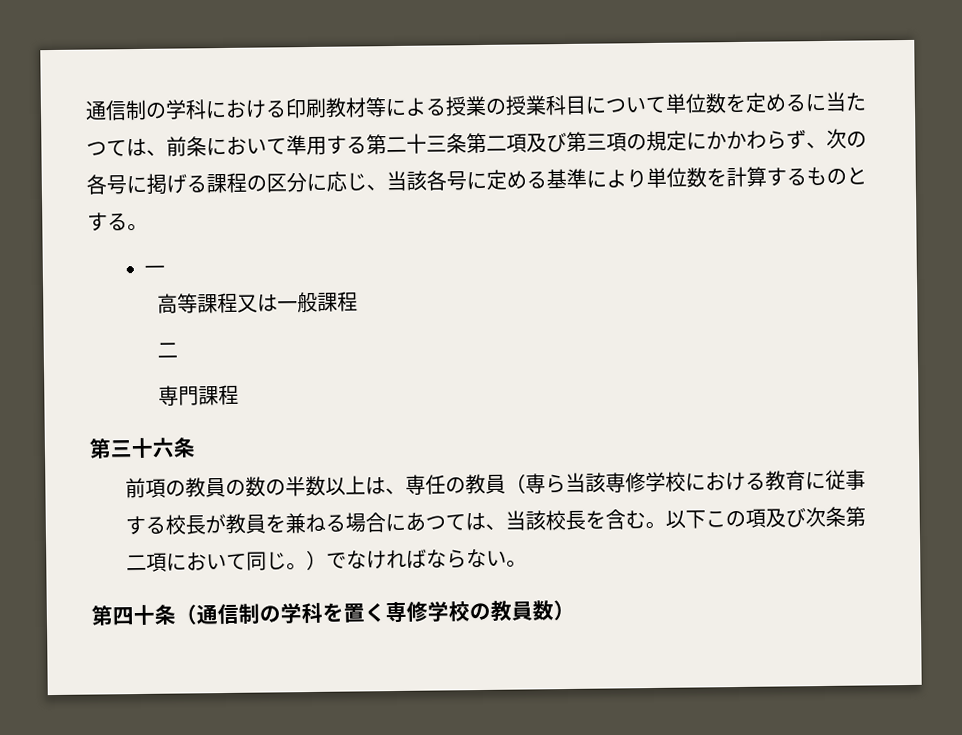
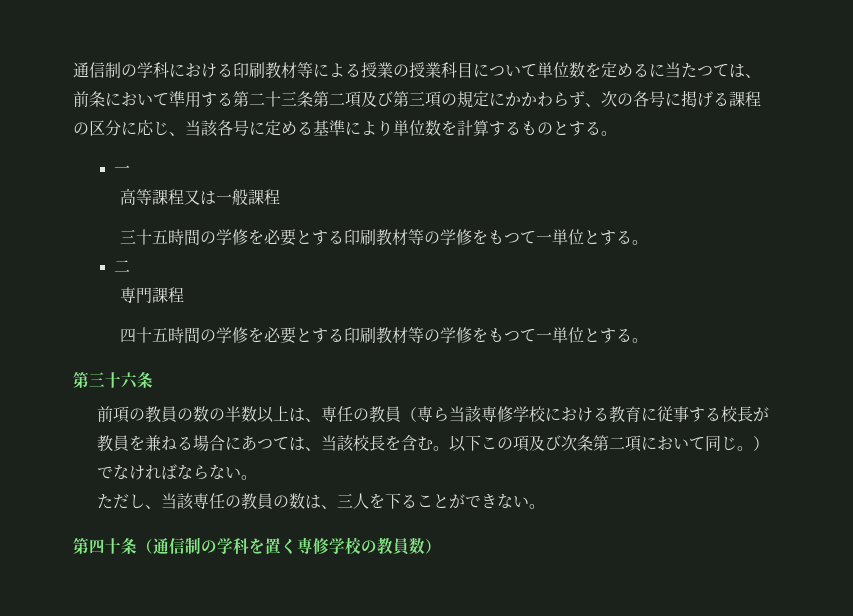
[157,342,179,358] [158,384,240,406] 二 // 専門課程 -> [120,229,649,246] [114,260,131,272] [120,287,185,303] [120,327,649,344] 三十五時間の学修を必要とする印刷教材等の学修をもつて一単位とする。 // 二 // 専門課程 // 四十五時間の学修を必要とする印刷教材等の学修をもつて一単位とする。
(527, 563) none -> [96,493,545,510] // ただし、当該専任の教員の数は、三人を下ることができない。

